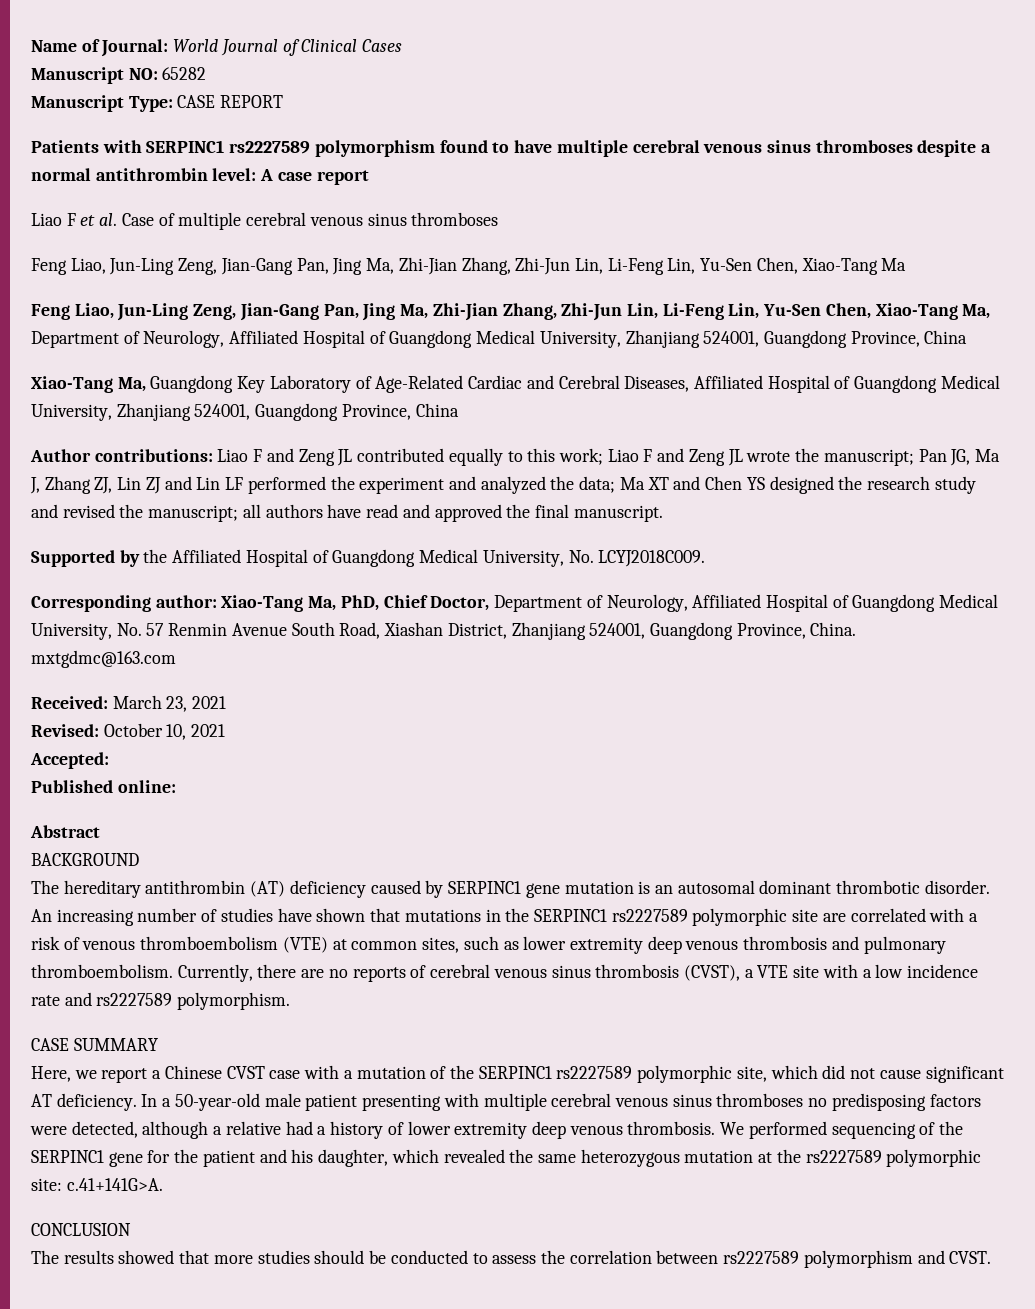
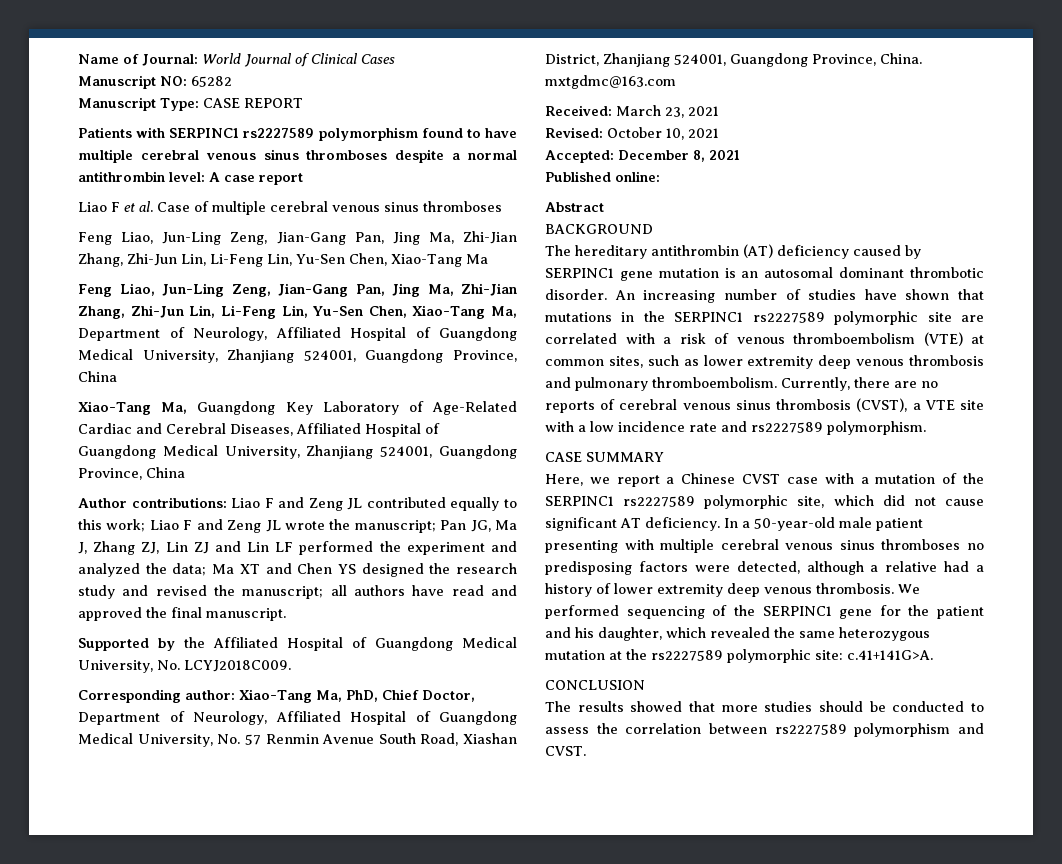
(109, 760) none -> [618,150,740,162] December 8, 2021

